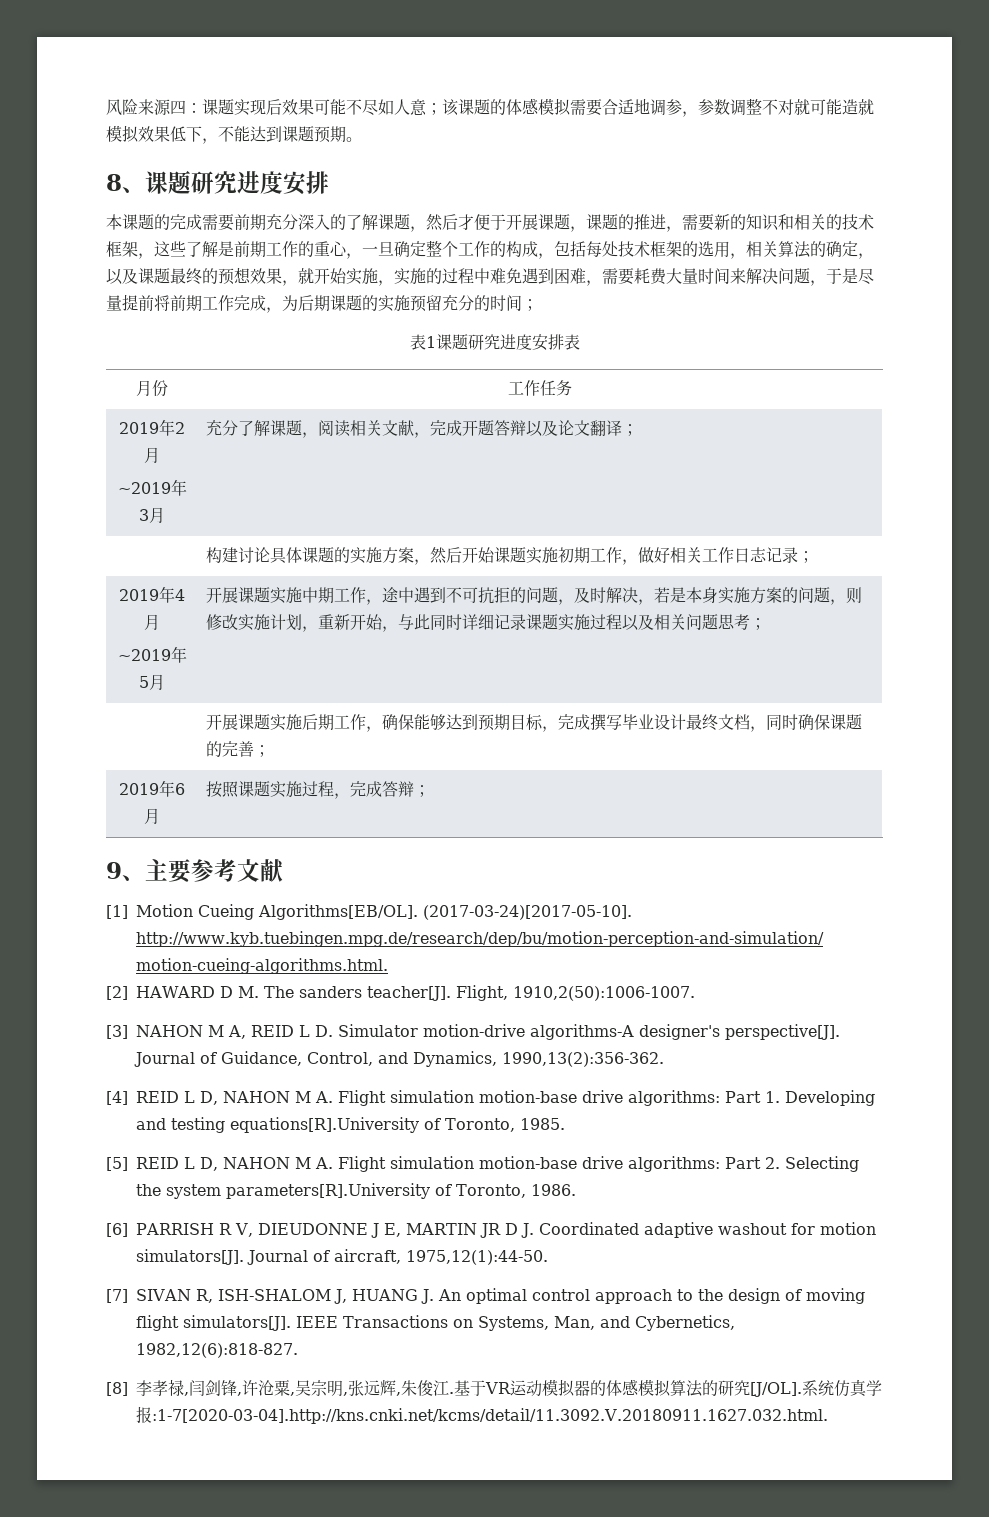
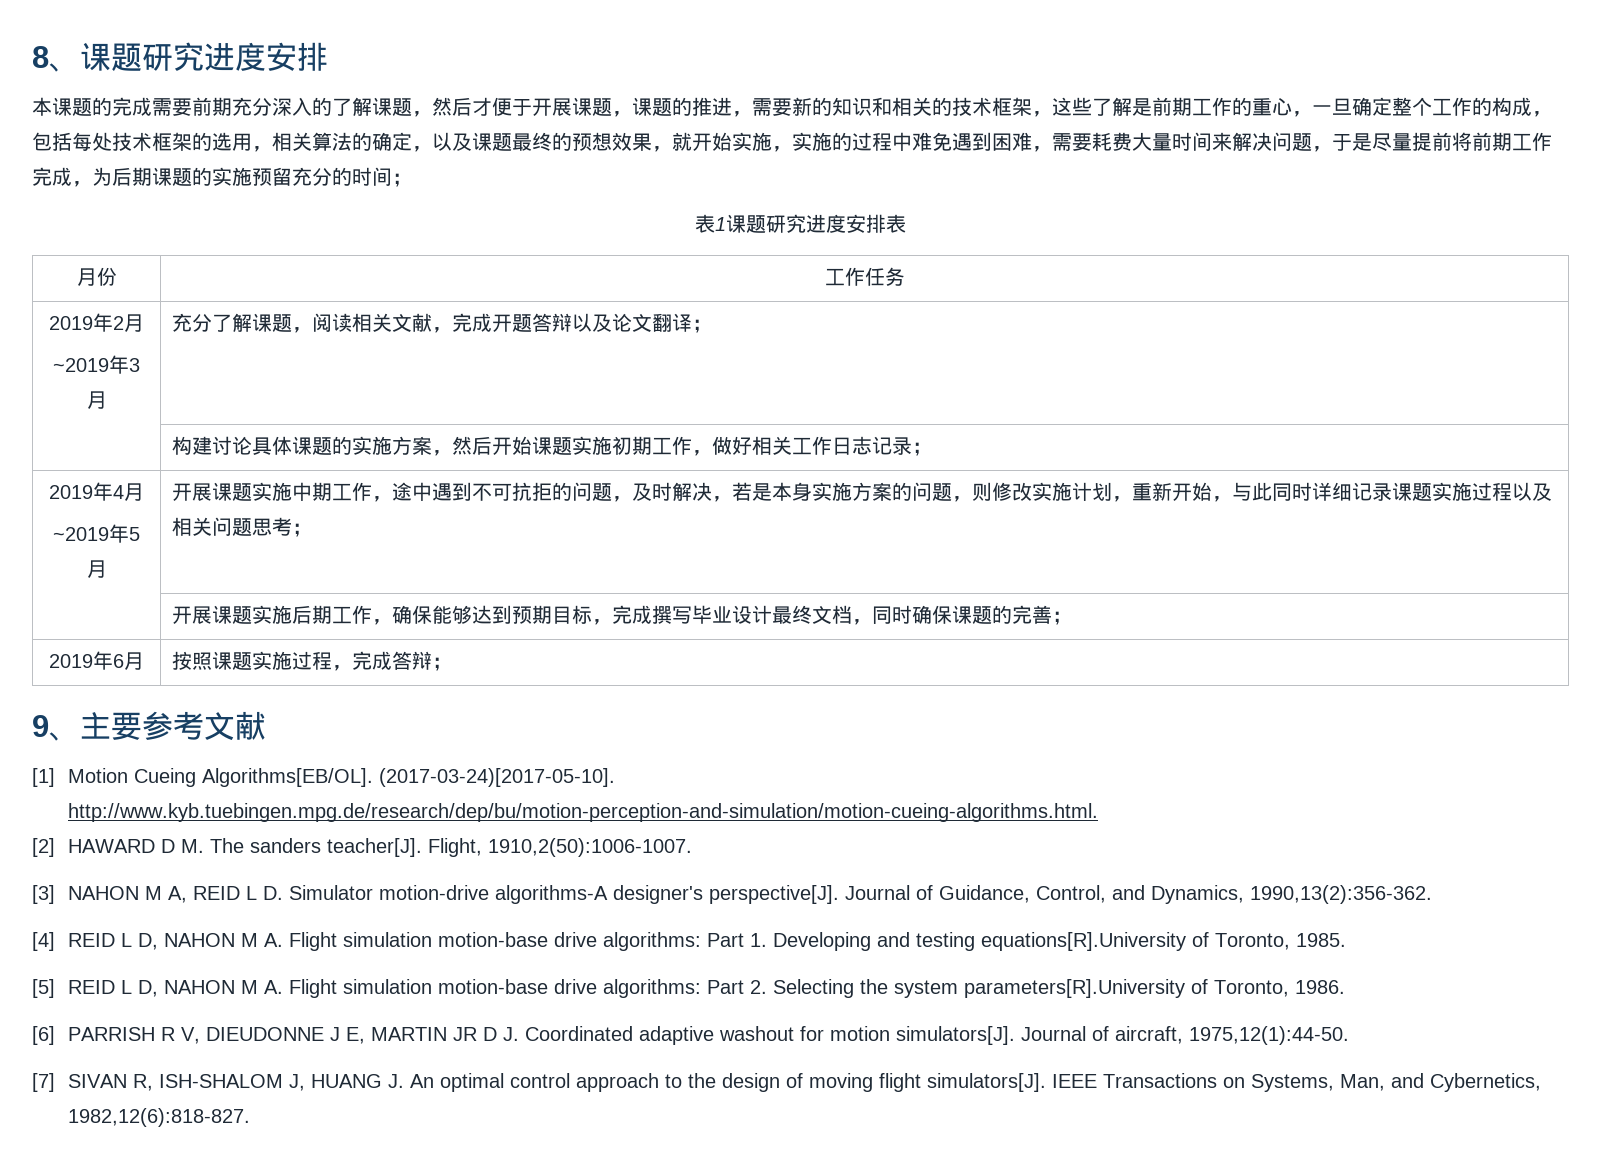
[106,98,874,117] [106,125,362,144] 风险来源四：课题实现后效果可能不尽如人意；该课题的体感模拟需要合适地调参，参数调整不对就可能造就模拟效果低下，不能达到课题预期。 // -> (32, 57) none
[106,1379,882,1397] [136,1406,828,1424] // [8]李孝禄,闫剑锋,许沧粟,吴宗明,张远辉,朱俊江.基于VR运动模拟器的体感模拟算法的研究[J/OL].系统仿真学报:1-7[2020-03-04].http://kns.cnki.net/kcms/detail/11.3092.V.20180911.1627.032.html. -> (251, 1117) none

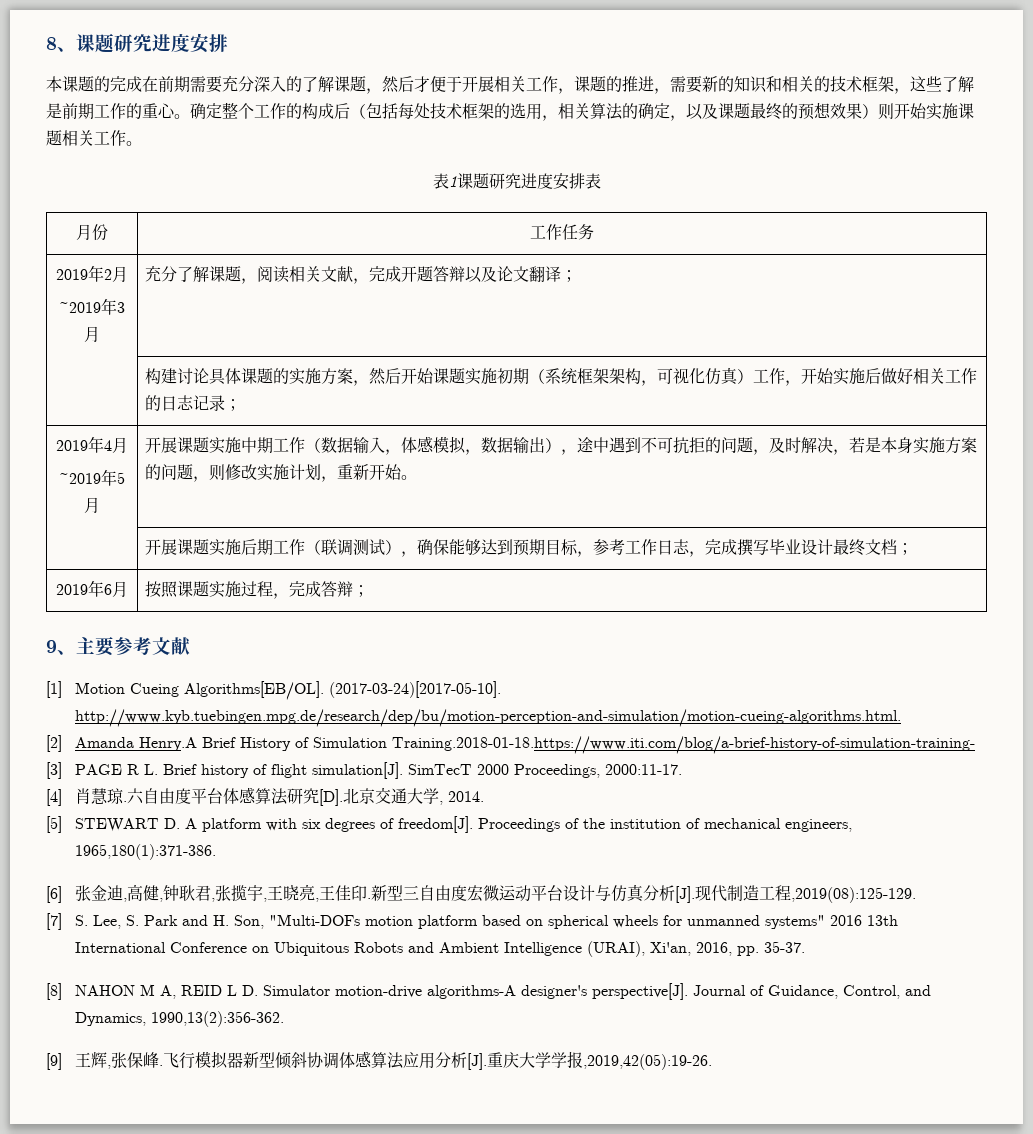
[152,97,232,116] 需要前期 -> [142,76,222,93] 在前期需要
[572,97,612,116] 课题 -> [494,76,558,92] 相关工作
[1292,98,1352,117] ，一旦 -> [174,114,190,119] 。
[1532,111,1552,117] ， -> [334,103,366,119] 后（
[652,132,1552,152] [32,167,412,187] ，就开始实施，实施的过程中难免遇到困难，需要耗费大量时间来解决问题，于是尽量提前将前期工作完成，为后期课题的实施预留充分的时间； -> [862,103,974,120] [46,130,142,146] ）则开始实施课题相关工作。
[651,436,712,456] 工作， -> [528,367,881,386] （系统框架架构，可视化仿真）工作，开始实施后
(832, 445) none -> [144,395,161,411] 的
(372, 491) none -> [304,436,561,455] （数据输入，体感模拟，数据输出）
[1211,482,1552,502] [171,517,312,537] ，与此同时详细记录课题实施过程以及相关问题思考； -> [400,475,417,480] 。
(372, 614) none -> [304,539,401,556] （联调测试）
(612, 622) none -> [592,539,705,557] 参考工作日志，
[851,605,1052,625] ，同时确保课题的完善 -> (897, 547) none
[68,838,693,857] [32,885,55,904] HAWARD D M. The sanders teacher[J]. Flight, 1910,2(50):1006-1007. // [3] -> [75,736,976,754] [46,762,683,779] [46,787,485,806] [46,816,853,833] [75,844,217,860] [46,884,917,903] [46,913,899,930] [75,941,806,957] [46,983,62,1000] Amanda Henry.A Brief History of Simulation Training.2018-01-18.https://www.iti.com/blog/a-brief-history-of-simulation-training- // [3] PAGE R L. Brief history of flight simulation[J]. SimTecT 2000 Proceedings, 2000:11-17. // [4]肖慧琼.六自由度平台体感算法研究[D].北京交通大学, 2014. // [5] STEWART D. A platform with six degrees of freedom[J]. Proceedings of the institution of mechanical engineers, 1965,180(1):371-386. // [6]张金迪,高健,钟耿君,张揽宇,王晓亮,王佳印.新型三自由度宏微运动平台设计与仿真分析[J].现代制造工程,2019(08):125-129. // [7] S. Lee, S. Park and H. Son, "Multi-DOFs motion platform based on spherical wheels for unmanned systems" 2016 13th International Conference on Ubiquitous Robots and Ambient Intelligence (URAI), Xi'an, 2016, pp. 35-37. // [8]
[32,932,1347,951] [32,979,1346,998] [32,1026,1350,1045] [32,1073,1542,1092] [68,1108,251,1127] [4] REID L D, NAHON M A. Flight simulation motion-base drive algorithms: Part 1. Developing and testing equations[R].University of Toronto, 1985. // [5] REID L D, NAHON M A. Flight simulation motion-base drive algorithms: Part 2. Selecting the system parameters[R].University of Toronto, 1986. // [6] PARRISH R V, DIEUDONNE J E, MARTIN JR D J. Coordinated adaptive washout for motion simulators[J]. Journal of aircraft, 1975,12(1):44-50. // [7] SIVAN R, ISH-SHALOM J, HUANG J. An optimal control approach to the design of moving flight simulators[J]. IEEE Transactions on Systems, Man, and Cybernetics, 1982,12(6):818-827. -> [46,1051,713,1070] [9]王辉,张保峰.飞行模拟器新型倾斜协调体感算法应用分析[J].重庆大学学报,2019,42(05):19-26.

